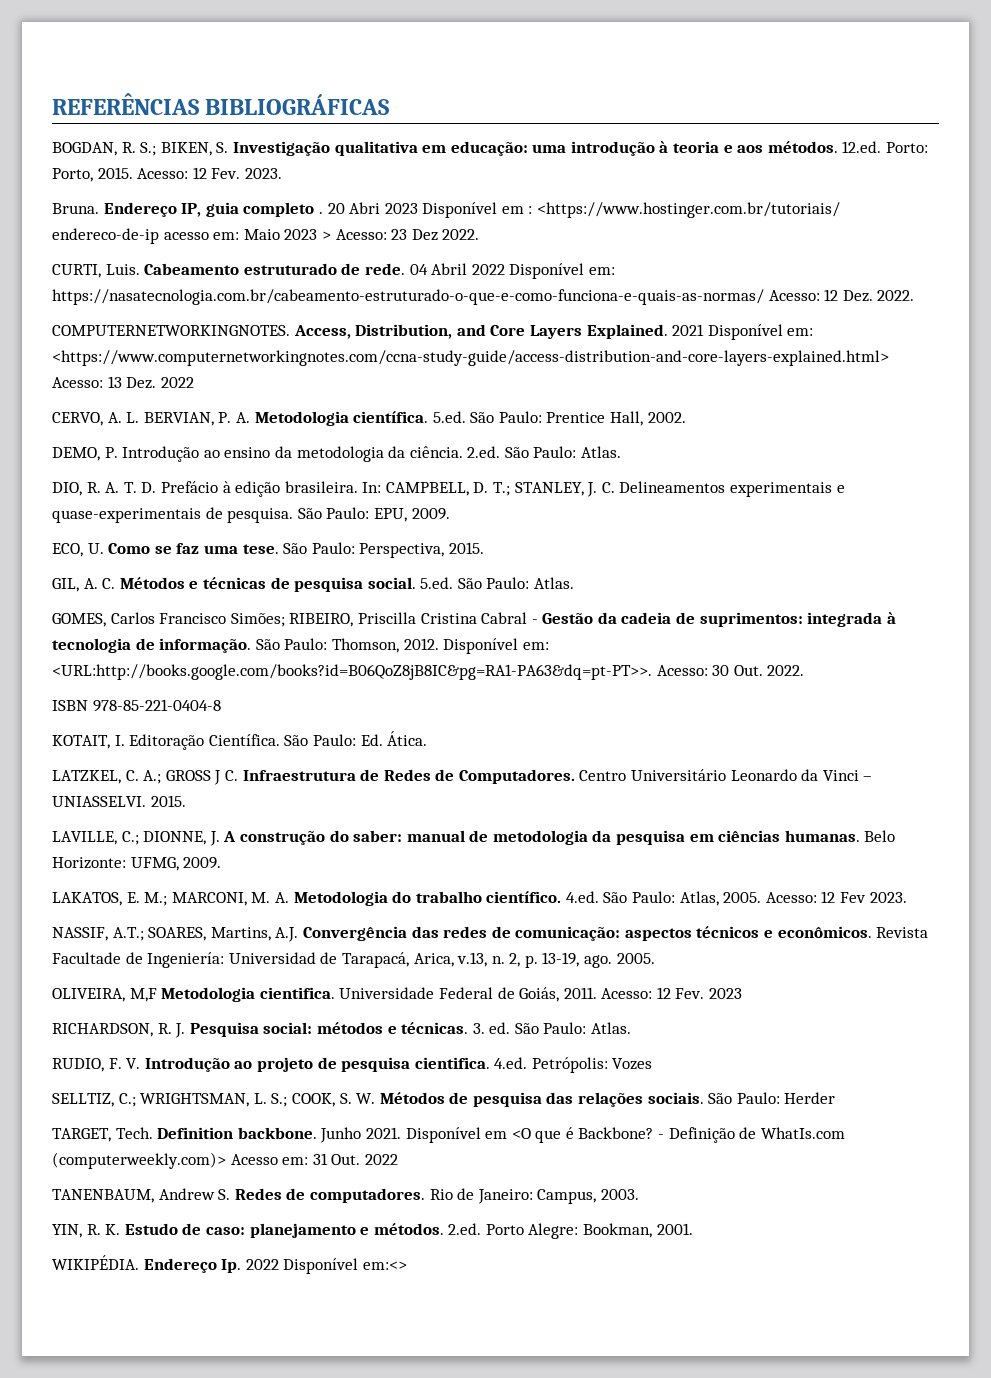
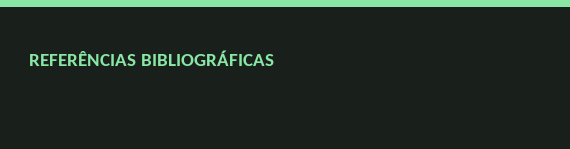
[52,141,929,156] [52,167,282,182] [52,202,841,218] [52,228,480,244] [52,263,615,279] [52,289,915,305] [52,324,814,340] [52,350,889,366] [52,376,194,389] [52,411,686,426] [52,446,622,462] [52,481,845,497] [52,507,450,523] [52,542,484,558] [52,577,575,592] [52,612,896,627] [52,638,549,654] [52,664,805,680] [52,699,221,712] [52,731,428,750] [52,769,873,785] [52,795,186,807] [52,830,896,846] [52,857,222,871] [52,891,907,906] [52,926,929,942] [52,952,655,968] [52,987,743,1002] [52,1022,632,1038] [52,1057,653,1073] [52,1092,836,1107] [52,1127,845,1143] [52,1152,398,1169] [52,1188,639,1204] [52,1223,693,1239] [52,1255,407,1274] // BOGDAN, R. S.; BIKEN, S. Investigação qualitativa em educação: uma introdução à teoria e aos métodos. 12.ed. Porto: Porto, 2015. Acesso: 12 Fev. 2023. // Bruna. Endereço IP, guia completo . 20 Abri 2023 Disponível em : <https://www.hostinger.com.br/tutoriais/ endereco-de-ip acesso em: Maio 2023 > Acesso: 23 Dez 2022. // CURTI, Luis. Cabeamento estruturado de rede. 04 Abril 2022 Disponível em: https://nasatecnologia.com.br/cabeamento-estruturado-o-que-e-como-funciona-e-quais-as-normas/ Acesso: 12 Dez. 2022. // COMPUTERNETWORKINGNOTES. Access, Distribution, and Core Layers Explained. 2021 Disponível em: <https://www.computernetworkingnotes.com/ccna-study-guide/access-distribution-and-core-layers-explained.html> Acesso: 13 Dez. 2022 // CERVO, A. L. BERVIAN, P. A. Metodologia científica. 5.ed. São Paulo: Prentice Hall, 2002. // DEMO, P. Introdução ao ensino da metodologia da ciência. 2.ed. São Paulo: Atlas. // DIO, R. A. T. D. Prefácio à edição brasileira. In: CAMPBELL, D. T.; STANLEY, J. C. Delineamentos experimentais e quase-experimentais de pesquisa. São Paulo: EPU, 2009. // ECO, U. Como se faz uma tese. São Paulo: Perspectiva, 2015. // GIL, A. C. Métodos e técnicas de pesquisa social. 5.ed. São Paulo: Atlas. // GOMES, Carlos Francisco Simões; RIBEIRO, Priscilla Cristina Cabral - Gestão da cadeia de suprimentos: integrada à tecnologia de informação. São Paulo: Thomson, 2012. Disponível em: <URL:http://books.google.com/books?id=B06QoZ8jB8IC&pg=RA1-PA63&dq=pt-PT>>. Acesso: 30 Out. 2022. // ISBN 978-85-221-0404-8 // KOTAIT, I. Editoração Científica. São Paulo: Ed. Ática. // LATZKEL, C. A.; GROSS J C. Infraestrutura de Redes de Computadores. Centro Universitário Leonardo da Vinci – UNIASSELVI. 2015. // LAVILLE, C.; DIONNE, J. A construção do saber: manual de metodologia da pesquisa em ciências humanas. Belo Horizonte: UFMG, 2009. // LAKATOS, E. M.; MARCONI, M. A. Metodologia do trabalho científico. 4.ed. São Paulo: Atlas, 2005. Acesso: 12 Fev 2023. // NASSIF, A.T.; SOARES, Martins, A.J. Convergência das redes de comunicação: aspectos técnicos e econômicos. Revista Facultade de Ingeniería: Universidad de Tarapacá, Arica, v.13, n. 2, p. 13-19, ago. 2005. // OLIVEIRA, M,F Metodologia cientifica. Universidade Federal de Goiás, 2011. Acesso: 12 Fev. 2023 // RICHARDSON, R. J. Pesquisa social: métodos e técnicas. 3. ed. São Paulo: Atlas. // RUDIO, F. V. Introdução ao projeto de pesquisa cientifica. 4.ed. Petrópolis: Vozes // SELLTIZ, C.; WRIGHTSMAN, L. S.; COOK, S. W. Métodos de pesquisa das relações sociais. São Paulo: Herder // TARGET, Tech. Definition backbone. Junho 2021. Disponível em <O que é Backbone? - Definição de WhatIs.com (computerweekly.com)> Acesso em: 31 Out. 2022 // TANENBAUM, Andrew S. Redes de computadores. Rio de Janeiro: Campus, 2003. // YIN, R. K. Estudo de caso: planejamento e métodos. 2.ed. Porto Alegre: Bookman, 2001. // WIKIPÉDIA. Endereço Ip. 2022 Disponível em:<> -> (274, 58) none

